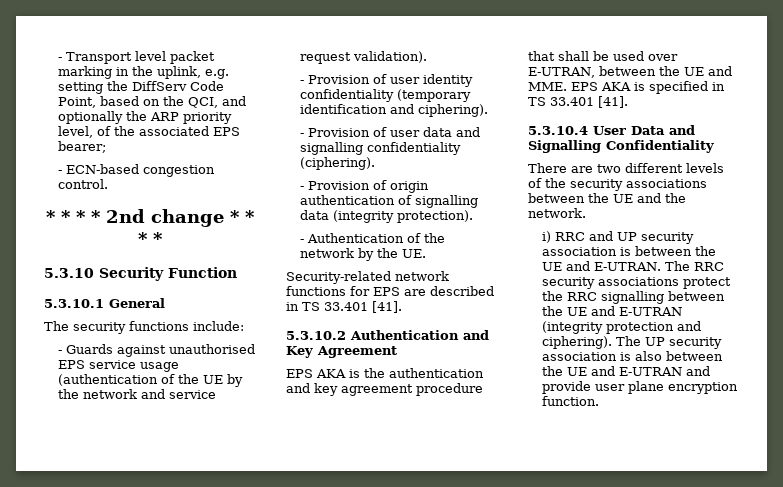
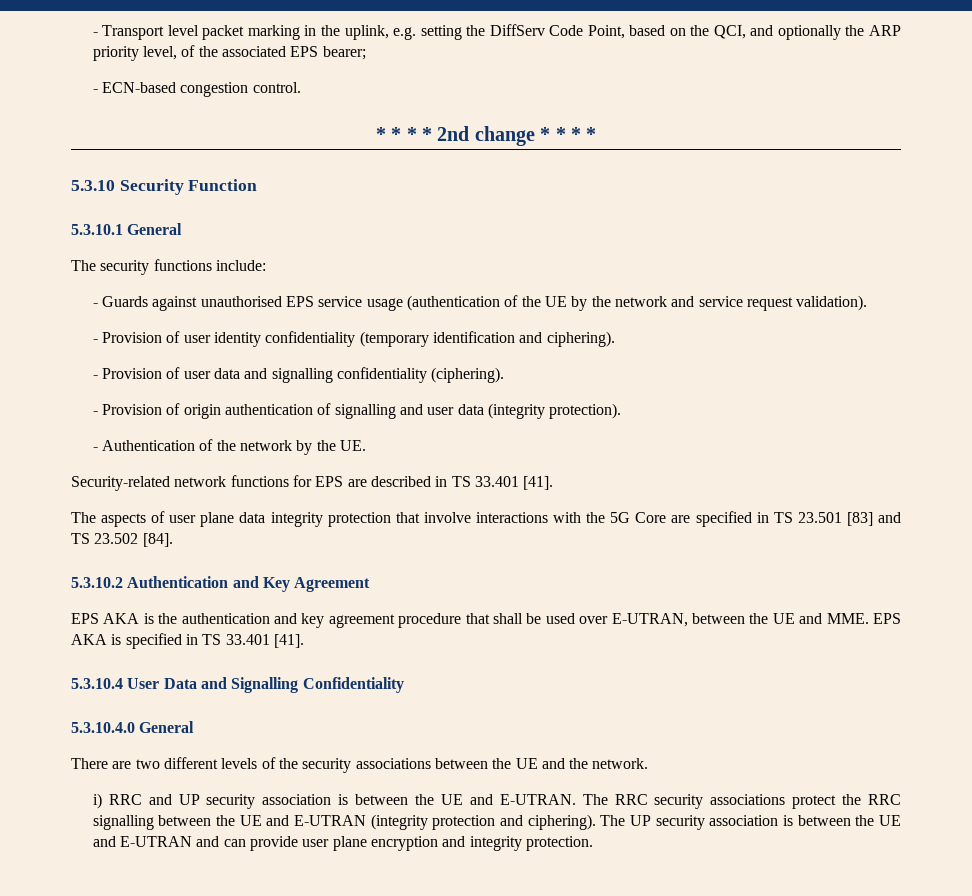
(478, 201) none -> [400,404,455,415] and user
(402, 307) none -> [71,511,901,527] [71,533,173,547] // The aspects of user plane data integrity protection that involve interactions with the 5G Core are specified in TS 23.501 [83] and TS 23.502 [84].
(714, 146) none -> [71,721,195,733] // 5.3.10.4.0 General
[634,351,662,361] also -> (794, 820) none
(710, 371) none -> [223,839,246,847] can
[541,396,599,406] function. -> [442,836,594,851] and integrity protection.

